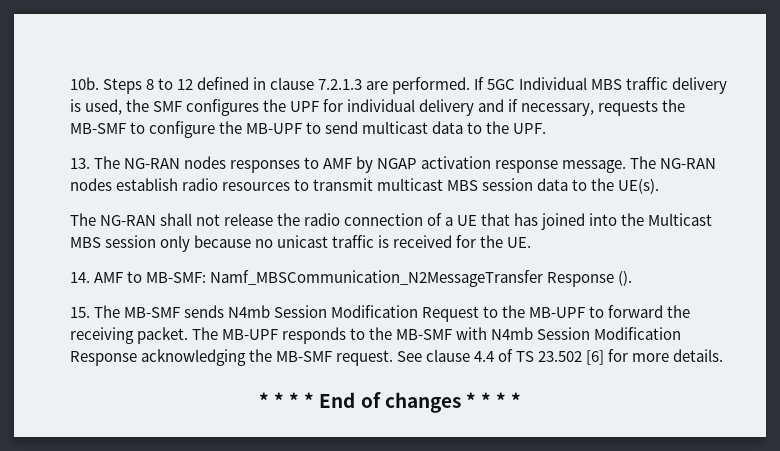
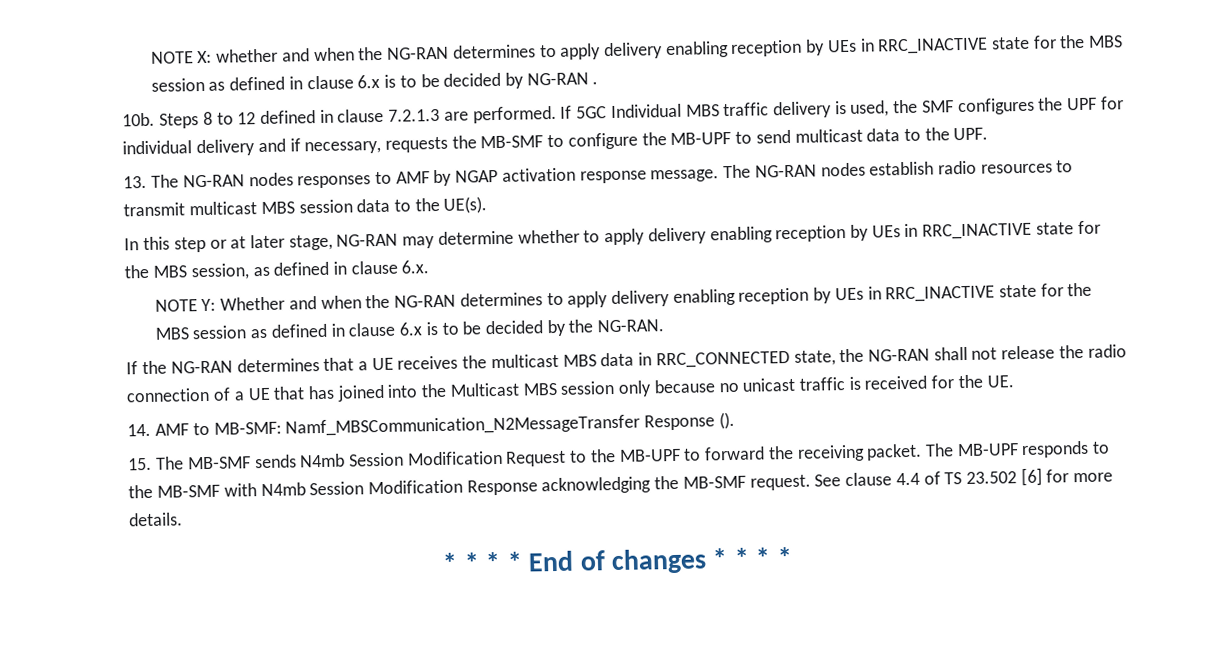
(69, 83) none -> [150,34,1124,64] [150,72,599,92] NOTE X: whether and when the NG-RAN determines to apply delivery enabling reception by UEs in RRC_INACTIVE state for the MBS session as defined in clause 6.x is to be decided by NG-RAN . //
[69,213,96,226] The -> [124,220,1101,253] [124,260,430,281] [154,282,1093,312] [154,319,665,340] [126,348,865,375] In this step or at later stage, NG-RAN may determine whether to apply delivery enabling reception by UEs in RRC_INACTIVE state for the MBS session, as defined in clause 6.x. // NOTE Y: Whether and when the NG-RAN determines to apply delivery enabling reception by UEs in RRC_INACTIVE state for the MBS session as defined in clause 6.x is to be decided by the NG-RAN. // If the NG-RAN determines that a UE receives the multicast MBS data in RRC_CONNECTED state, the

